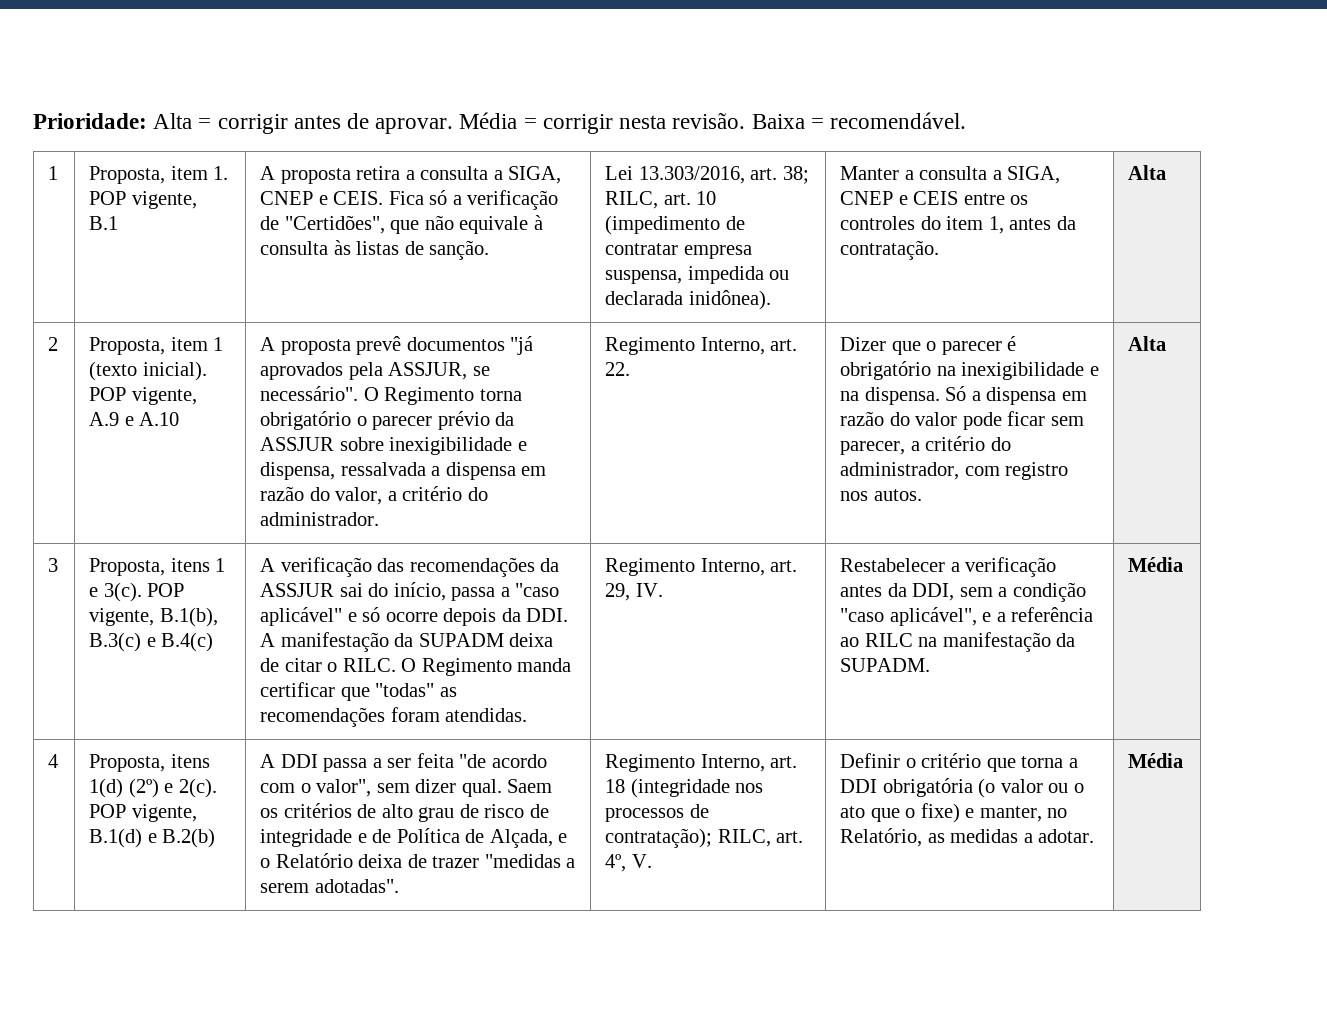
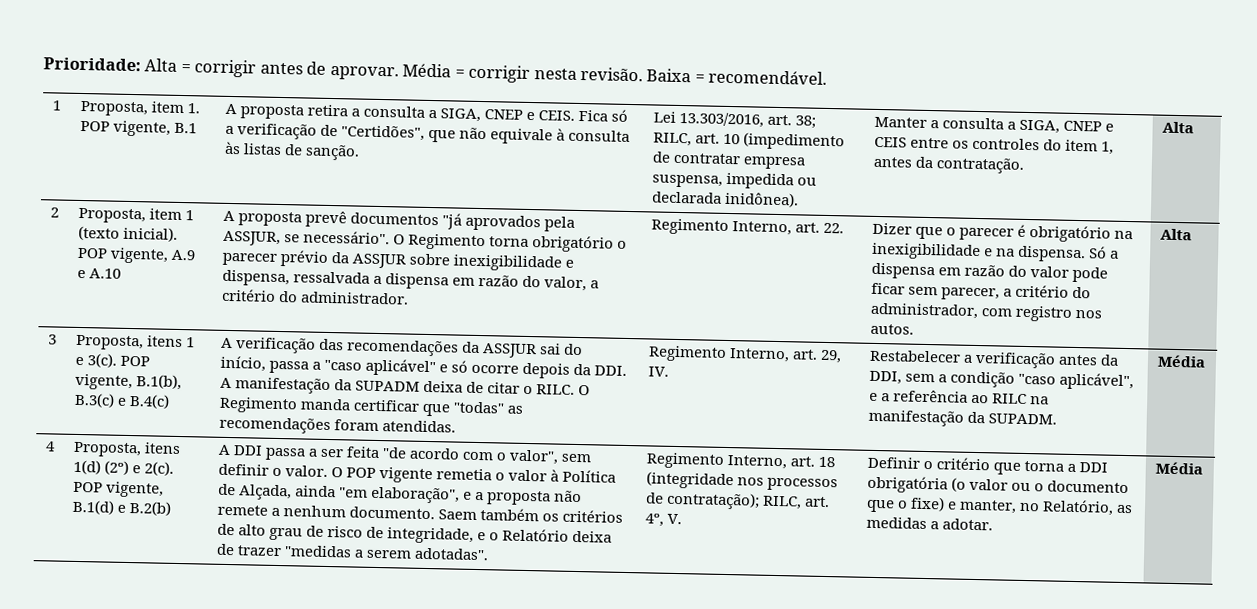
[415,779,553,797] dizer qual. Saem -> [217,463,617,484] [217,483,582,506] [216,504,539,522] definir o valor. O POP vigente remetia o valor à Política de Alçada, ainda "em elaboração", e a proposta não remete a nenhum documento. Saem também
[260,828,553,848] integridade e de Política de Alçada, -> [386,527,474,544] integridade,
[840,806,866,818] ato -> [1046,480,1129,494] documento

